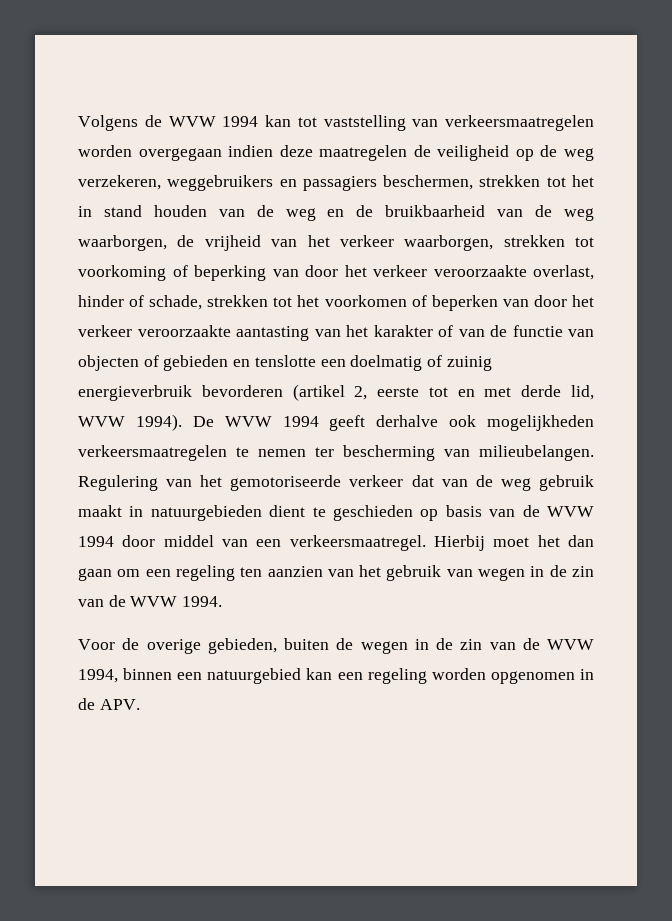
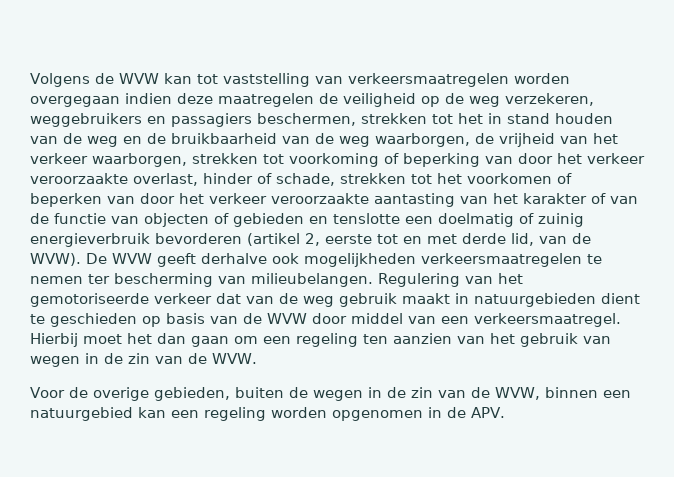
[222,116,259,127] 1994 -> (159, 78) none
[78,414,182,431] WVW 1994). -> [539,233,591,244] [30,253,81,266] van de WVW).
[282,416,319,427] 1994 -> (152, 258) none
[78,536,114,547] 1994 -> (307, 318) none
[130,596,223,607] WVW 1994. -> [212,353,257,364] WVW.
[547,639,594,650] [78,669,118,683] WVW 1994, -> [494,387,540,400] WVW,

